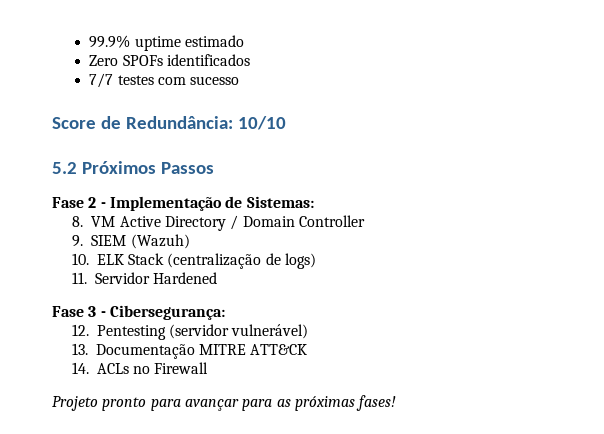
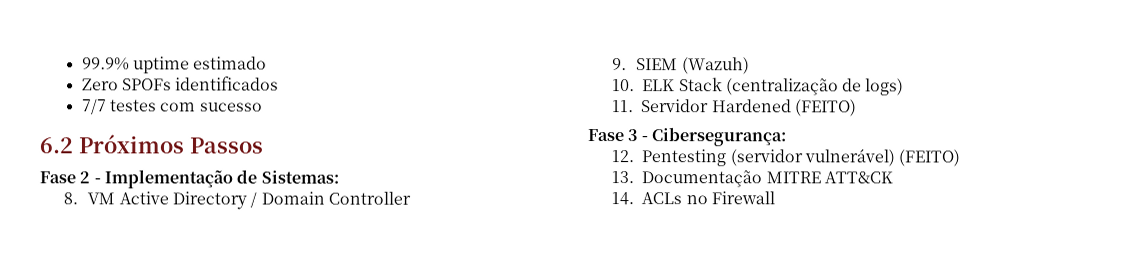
[52,116,286,130] [52,162,77,174] Score de Redundância: 10/10 // 5.2 -> [39,137,73,154] 6.2
(217, 278) none -> [794,99,857,117] (FEITO)
(309, 331) none -> [898,149,961,167] (FEITO)
[52,395,397,411] // Projeto pronto para avançar para as próximas fases! -> (775, 198) none

